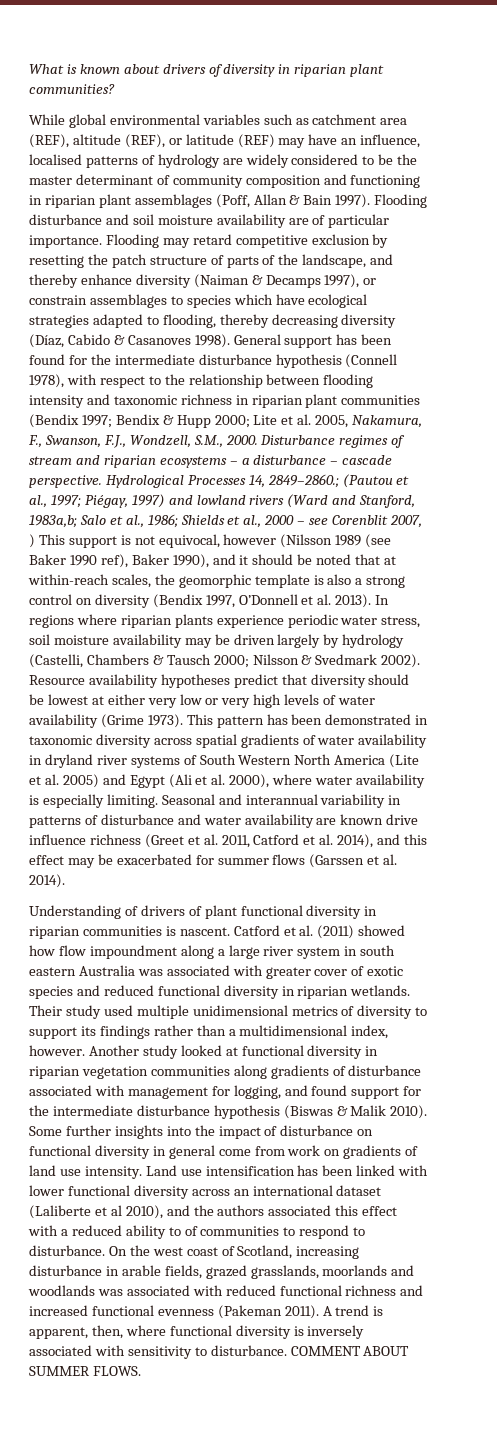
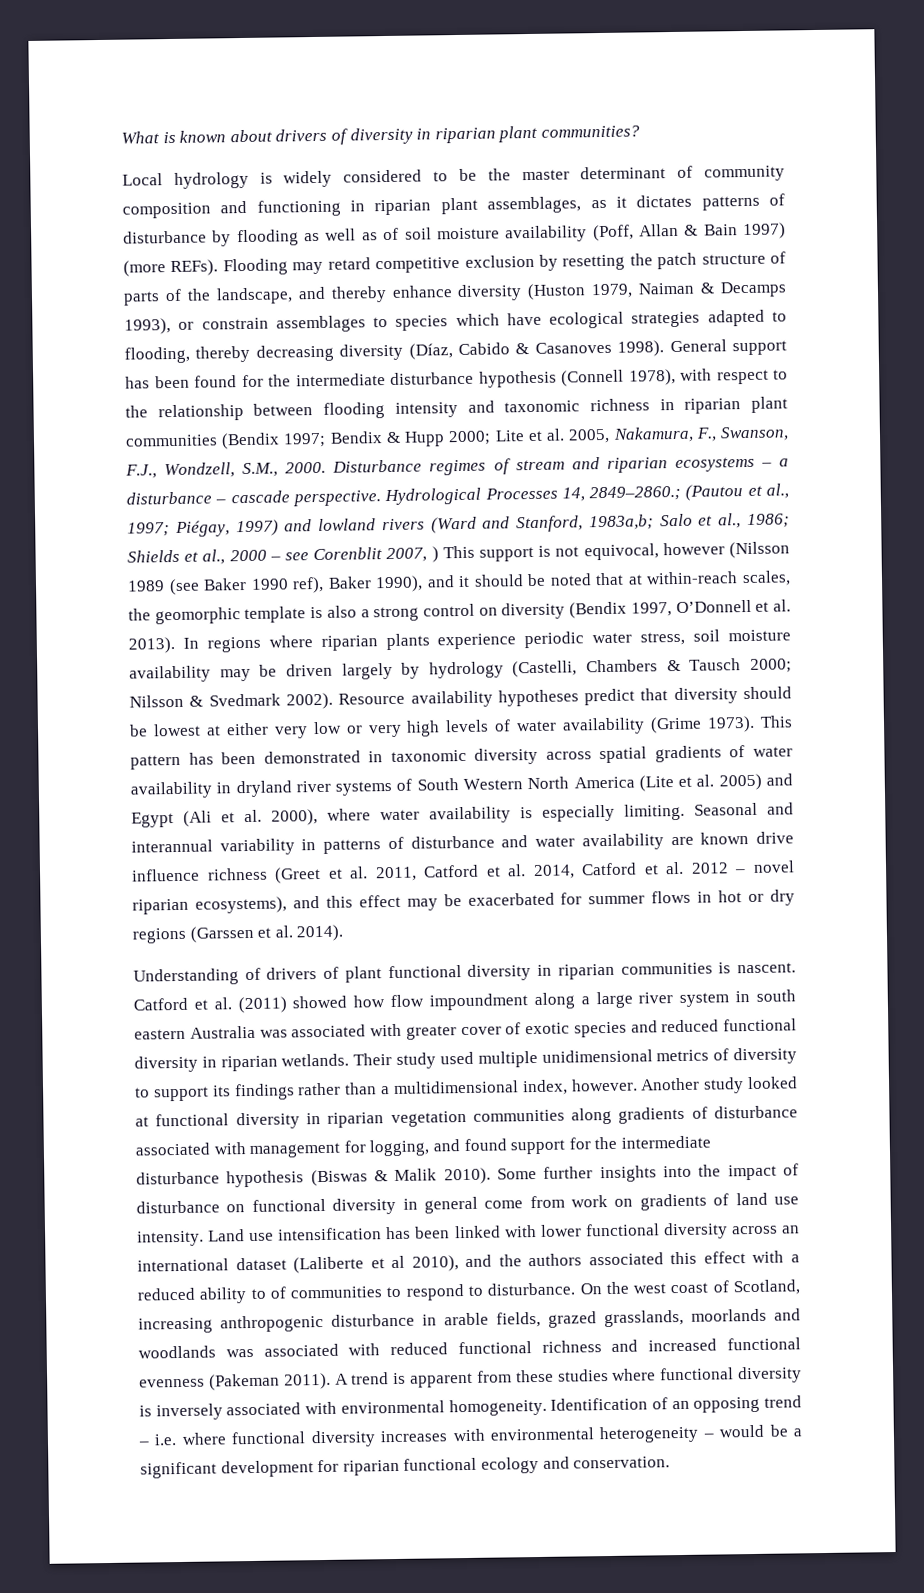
[29,114,408,128] [29,134,421,148] [29,154,243,168] While global environmental variables such as catchment area (REF), altitude (REF), or latitude (REF) may have an influence, localised patterns of hydrology are -> [122,171,273,189] Local hydrology is
[134,194,428,208] [29,214,390,228] [29,235,102,248] assemblages (Poff, Allan & Bain 1997). Flooding disturbance and soil moisture availability are of particular importance. -> [487,193,786,214] [123,222,786,247] [123,259,219,277] assemblages, as it dictates patterns of disturbance by flooding as well as of soil moisture availability (Poff, Allan & Bain 1997) (more REFs).
[193,274,249,288] (Naiman -> [527,282,696,301] (Huston 1979, Naiman
[324,274,360,288] 1997), -> [124,318,171,335] 1993),
[337,834,374,848] 2014), -> [532,860,795,880] [132,896,287,915] 2014, Catford et al. 2012 – novel riparian ecosystems),
(306, 859) none -> [697,889,796,906] [132,927,187,944] in hot or dry regions
(360, 1252) none -> [220,1314,324,1333] anthropogenic
[29,1325,123,1339] apparent, then, -> [410,1369,609,1388] apparent from these studies
[127,1345,410,1359] [29,1366,141,1376] sensitivity to disturbance. COMMENT ABOUT SUMMER FLOWS. -> [340,1395,803,1417] [138,1424,802,1448] [140,1456,671,1479] environmental homogeneity. Identification of an opposing trend – i.e. where functional diversity increases with environmental heterogeneity – would be a significant development for riparian functional ecology and conservation.

